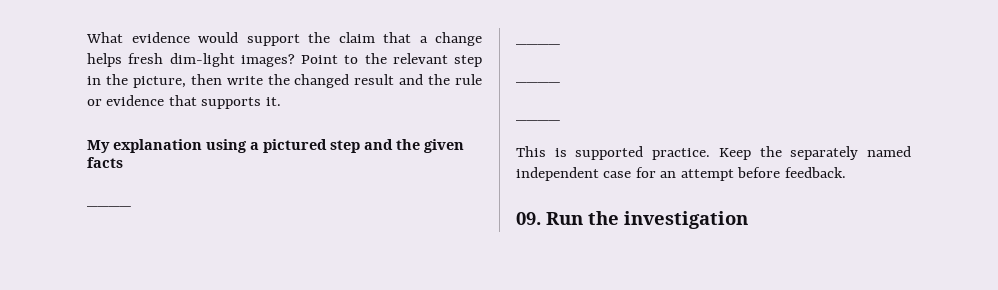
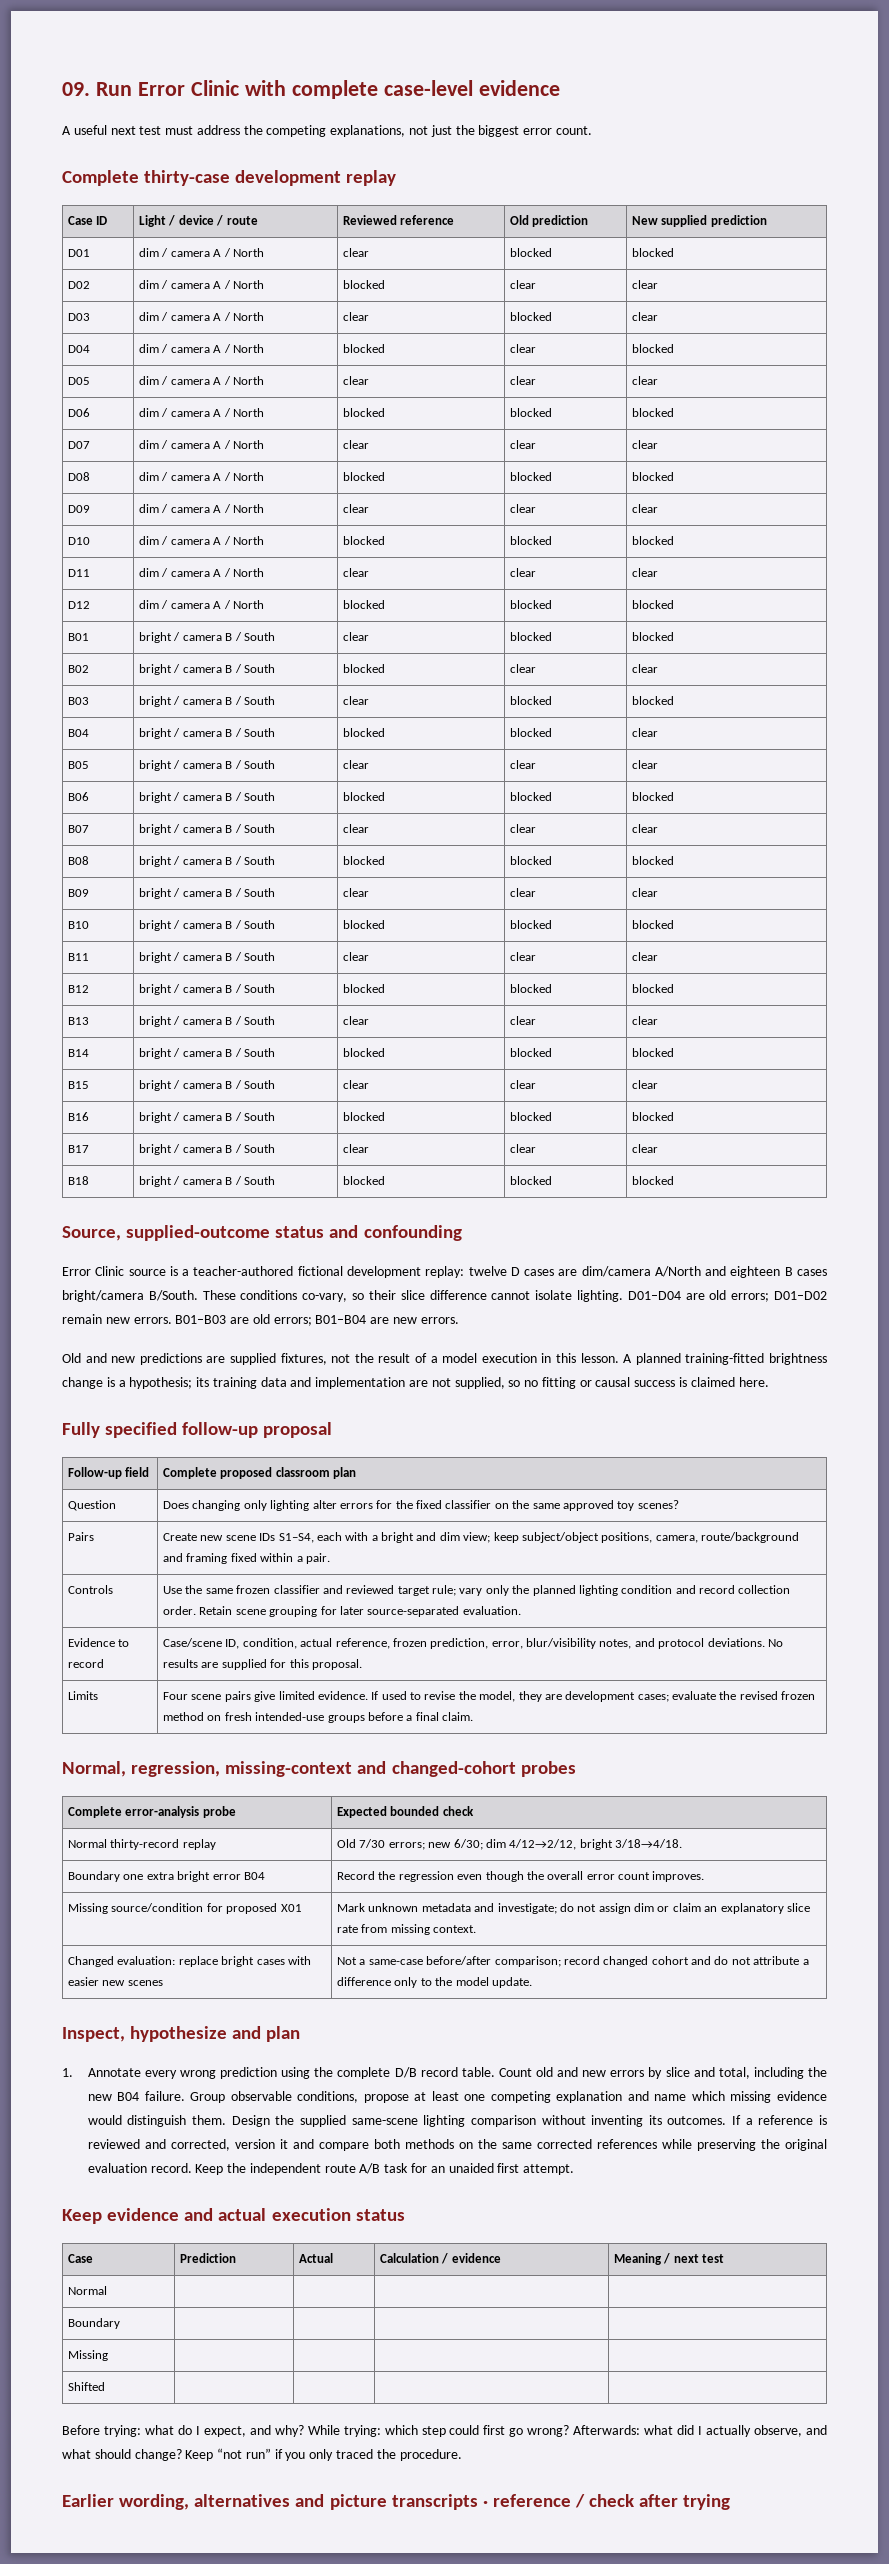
[86,32,482,46] [87,53,482,67] [87,74,482,88] [87,95,281,109] [87,139,464,153] [87,157,123,168] [87,205,131,207] [516,43,560,45] [516,81,560,83] [516,119,560,121] [516,146,911,160] [516,167,846,181] [516,211,748,229] What evidence would support the claim that a change helps fresh dim-light images? Point to the relevant step in the picture, then write the changed result and the rule or evidence that supports it. // My explanation using a pictured step and the given facts // ____ // ____ // ____ // ____ // This is supported practice. Keep the separately named independent case for an attempt before feedback. // 09. Run the investigation -> [62,80,560,99] [62,125,592,137] [62,170,397,186] [68,216,108,225] [139,215,258,227] [343,215,455,225] [510,215,589,227] [632,215,767,227] [68,249,91,257] [139,248,264,257] [343,248,370,257] [510,248,553,257] [632,248,675,257] [68,281,91,289] [139,280,264,289] [343,280,386,289] [510,280,537,289] [632,280,659,289] [68,313,91,321] [139,312,264,321] [343,312,370,321] [510,312,553,321] [632,312,659,321] [68,345,91,353] [139,344,264,353] [343,344,386,353] [510,344,537,353] [632,344,675,353] [68,377,91,385] [139,376,264,385] [343,376,370,385] [510,376,537,385] [632,376,659,385] [68,408,91,417] [139,408,264,417] [343,408,386,417] [510,408,553,417] [632,408,675,417] [68,441,91,449] [139,440,264,449] [343,440,370,449] [510,440,537,449] [632,440,659,449] [68,472,91,481] [139,472,264,481] [343,472,386,481] [510,472,553,481] [632,472,675,481] [68,505,91,513] [139,504,264,513] [343,504,370,513] [510,504,537,513] [632,504,659,513] [68,537,91,545] [139,536,264,545] [343,536,386,545] [510,536,553,545] [632,536,675,545] [68,569,91,577] [139,568,264,577] [343,568,370,577] [510,568,537,577] [632,568,659,577] [68,601,91,609] [139,600,264,609] [343,600,386,609] [510,600,553,609] [632,600,675,609] [68,633,90,641] [139,632,275,643] [343,632,370,641] [510,632,553,641] [632,632,675,641] [68,665,90,673] [139,664,275,675] [343,664,386,673] [510,664,537,673] [632,664,659,673] [68,697,90,705] [139,696,275,707] [343,696,370,705] [510,696,553,705] [632,696,675,705] [68,729,90,737] [139,728,275,739] [343,728,386,737] [510,728,553,737] [632,728,659,737] [68,761,90,769] [139,760,275,771] [343,760,370,769] [510,760,537,769] [632,760,659,769] [68,792,90,801] [139,792,275,803] [343,792,386,801] [510,792,553,801] [632,792,675,801] [68,825,90,833] [139,824,275,835] [343,824,370,833] [510,824,537,833] [632,824,659,833] [68,856,90,865] [139,856,275,867] [343,856,386,865] [510,856,553,865] [632,856,675,865] [68,889,90,897] [139,888,275,899] [343,888,370,897] [510,888,537,897] [632,888,659,897] [68,921,90,929] [139,920,275,931] [343,920,386,929] [510,920,553,929] [632,920,675,929] [68,953,90,961] [139,952,275,963] [343,952,370,961] [510,952,537,961] [632,952,659,961] [68,985,90,993] [139,984,275,995] [343,984,386,993] [510,984,553,993] [632,984,675,993] [68,1017,90,1025] [139,1016,275,1027] [343,1016,370,1025] [510,1016,537,1025] [632,1016,659,1025] [68,1049,90,1057] [139,1048,275,1059] [343,1048,386,1057] [510,1048,553,1057] [632,1048,675,1057] [68,1081,90,1089] [139,1080,275,1091] [343,1080,370,1089] [510,1080,537,1089] [632,1080,659,1089] [68,1112,90,1121] [139,1112,275,1123] [343,1112,386,1121] [510,1112,553,1121] [632,1112,675,1121] [68,1145,90,1153] [139,1144,275,1155] [343,1144,370,1153] [510,1144,537,1153] [632,1144,659,1153] [68,1176,90,1185] [139,1176,275,1187] [343,1176,386,1185] [510,1176,553,1185] [632,1176,675,1185] [62,1225,462,1241] [62,1266,828,1278] [62,1290,827,1302] [62,1314,459,1326] [62,1353,828,1365] [62,1377,769,1389] [62,1422,333,1438] [68,1467,150,1479] [163,1467,357,1479] [68,1500,117,1511] [163,1500,679,1511] [68,1532,95,1541] [163,1532,800,1543] [163,1553,330,1564] [68,1585,114,1594] [163,1585,791,1596] [163,1606,521,1617] [68,1638,130,1647] [68,1659,105,1668] [163,1638,783,1649] [163,1659,362,1670] [68,1691,99,1700] [163,1691,816,1702] [163,1712,474,1723] [62,1761,576,1777] [68,1806,236,1818] [337,1806,474,1818] [68,1839,216,1850] [337,1839,683,1850] [68,1871,265,1882] [337,1871,705,1882] [68,1903,302,1914] [337,1903,810,1914] [337,1924,477,1935] [68,1956,311,1967] [68,1977,163,1986] [337,1956,809,1967] [337,1977,532,1988] [62,2026,301,2042] [62,2067,828,2079] [87,2091,827,2103] [87,2115,827,2127] [87,2139,828,2151] [87,2163,575,2175] [62,2208,405,2224] [68,2254,94,2263] [180,2253,237,2263] [299,2253,334,2263] [380,2253,501,2264] [614,2253,725,2265] [68,2286,108,2295] [68,2318,121,2329] [68,2350,109,2361] [68,2382,106,2391] [62,2425,828,2437] [62,2448,462,2461] [62,2494,731,2510] 09. Run Error Clinic with complete case-level evidence // A useful next test must address the competing explanations, not just the biggest error count. // Complete thirty-case development replay // Case ID | Light / device / route | Reviewed reference | Old prediction | New supplied prediction // D01 | dim / camera A / North | clear | blocked | blocked // D02 | dim / camera A / North | blocked | clear | clear // D03 | dim / camera A / North | clear | blocked | clear // D04 | dim / camera A / North | blocked | clear | blocked // D05 | dim / camera A / North | clear | clear | clear // D06 | dim / camera A / North | blocked | blocked | blocked // D07 | dim / camera A / North | clear | clear | clear // D08 | dim / camera A / North | blocked | blocked | blocked // D09 | dim / camera A / North | clear | clear | clear // D10 | dim / camera A / North | blocked | blocked | blocked // D11 | dim / camera A / North | clear | clear | clear // D12 | dim / camera A / North | blocked | blocked | blocked // B01 | bright / camera B / South | clear | blocked | blocked // B02 | bright / camera B / South | blocked | clear | clear // B03 | bright / camera B / South | clear | blocked | blocked // B04 | bright / camera B / South | blocked | blocked | clear // B05 | bright / camera B / South | clear | clear | clear // B06 | bright / camera B / South | blocked | blocked | blocked // B07 | bright / camera B / South | clear | clear | clear // B08 | bright / camera B / South | blocked | blocked | blocked // B09 | bright / camera B / South | clear | clear | clear // B10 | bright / camera B / South | blocked | blocked | blocked // B11 | bright / camera B / South | clear | clear | clear // B12 | bright / camera B / South | blocked | blocked | blocked // B13 | bright / camera B / South | clear | clear | clear // B14 | bright / camera B / South | blocked | blocked | blocked // B15 | bright / camera B / South | clear | clear | clear // B16 | bright / camera B / South | blocked | blocked | blocked // B17 | bright / camera B / South | clear | clear | clear // B18 | bright / camera B / South | blocked | blocked | blocked // Source, supplied-outcome status and confounding // Error Clinic source is a teacher-authored fictional development replay: twelve D cases are dim/camera A/North and eighteen B cases bright/camera B/South. These conditions co-vary, so their slice difference cannot isolate lighting. D01–D04 are old errors; D01–D02 remain new errors. B01–B03 are old errors; B01–B04 are new errors. // Old and new predictions are supplied fixtures, not the result of a model execution in this lesson. A planned training-fitted brightness change is a hypothesis; its training data and implementation are not supplied, so no fitting or causal success is claimed here. // Fully specified follow-up proposal // Follow-up field | Complete proposed classroom plan // Question | Does changing only lighting alter errors for the fixed classifier on the same approved toy scenes? // Pairs | Create new scene IDs S1–S4, each with a bright and dim view; keep subject/object positions, camera, route/background and framing fixed within a pair. // Controls | Use the same frozen classifier and reviewed target rule; vary only the planned lighting condition and record collection order. Retain scene grouping for later source-separated evaluation. // Evidence to record | Case/scene ID, condition, actual reference, frozen prediction, error, blur/visibility notes, and protocol deviations. No results are supplied for this proposal. // Limits | Four scene pairs give limited evidence. If used to revise the model, they are development cases; evaluate the revised frozen method on fresh intended-use groups before a final claim. // Normal, regression, missing-context and changed-cohort probes // Complete error-analysis probe | Expected bounded check // Normal thirty-record replay | Old 7/30 errors; new 6/30; dim 4/12→2/12, bright 3/18→4/18. // Boundary one extra bright error B04 | Record the regression even though the overall error count improves. // Missing source/condition for proposed X01 | Mark unknown metadata and investigate; do not assign dim or claim an explanatory slice rate from missing context. // Changed evaluation: replace bright cases with easier new scenes | Not a same-case before/after comparison; record changed cohort and do not attribute a difference only to the model update. // Inspect, hypothesize and plan // 1. Annotate every wrong prediction using the complete D/B record table. Count old and new errors by slice and total, including the new B04 failure. Group observable conditions, propose at least one competing explanation and name which missing evidence would distinguish them. Design the supplied same-scene lighting comparison without inventing its outcomes. If a reference is reviewed and corrected, version it and compare both methods on the same corrected references while preserving the original evaluation record. Keep the independent route A/B task for an unaided first attempt. // Keep evidence and actual execution status // Case | Prediction | Actual | Calculation / evidence | Meaning / next test // Normal | | | | // Boundary | | | | // Missing | | | | // Shifted | | | | // Before trying: what do I expect, and why? While trying: which step could first go wrong? Afterwards: what did I actually observe, and what should change? Keep “not run” if you only traced the procedure. // Earlier wording, alternatives and picture transcripts · reference / check after trying

